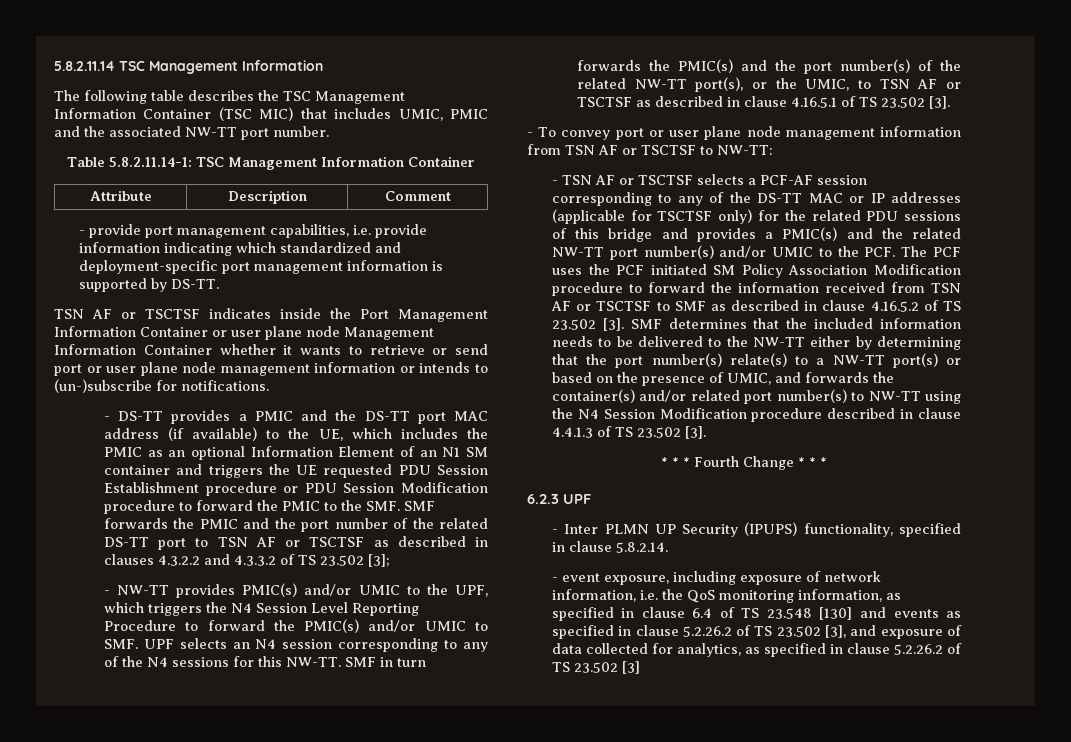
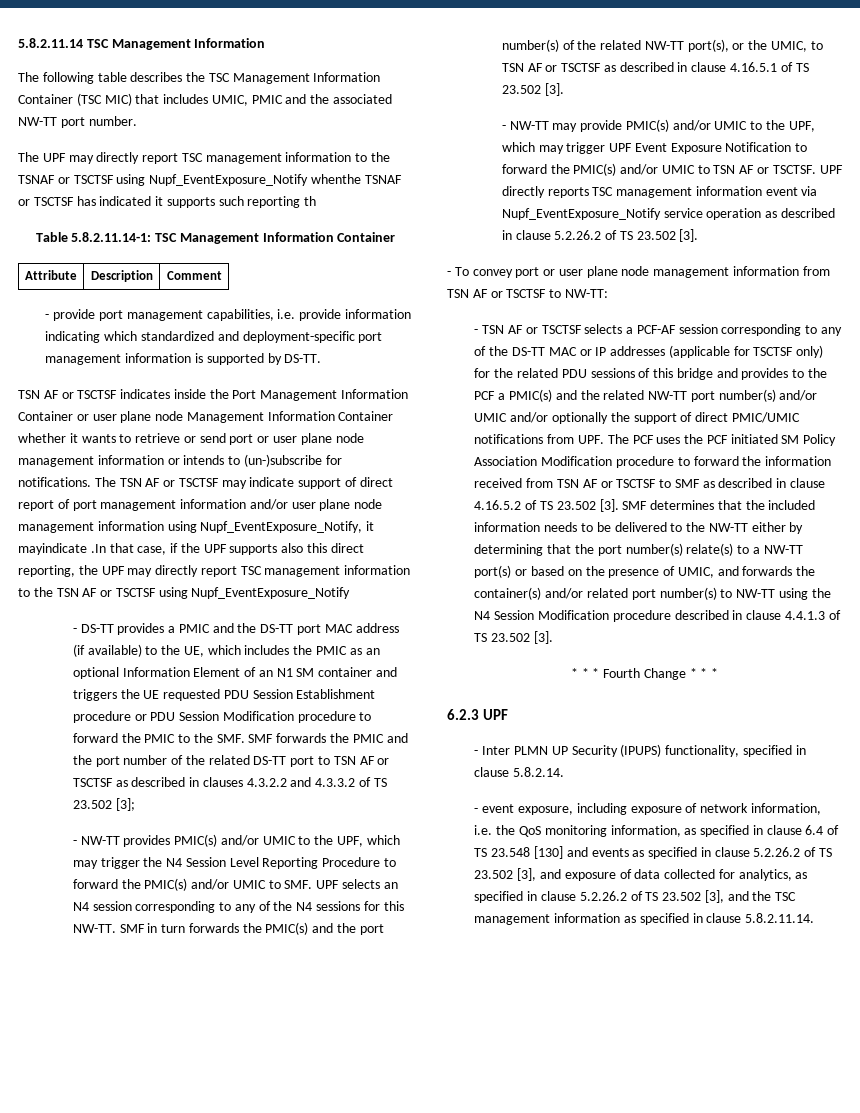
(329, 131) none -> [18,152,391,164] [18,174,402,186] [18,196,317,208] // The UPF may directly report TSC management information to the TSNAF or TSCTSF using Nupf_EventExposure_Notify whenthe TSNAF or TSCTSF has indicated it supports such reporting th
(269, 385) none -> [94,477,393,489] [18,499,383,511] [18,521,375,533] [18,543,364,555] [18,565,411,577] [18,587,351,599] The TSN AF or TSCTSF may indicate support of direct report of port management information and/or user plane node management information using Nupf_EventExposure_Notify, it mayindicate .In that case, if the UPF supports also this direct reporting, the UPF may directly report TSC management information to the TSN AF or TSCTSF using Nupf_EventExposure_Notify
[147,603,202,616] triggers -> [72,857,140,869] may trigger
(950, 102) none -> [501,119,815,132] [501,142,808,154] [501,163,843,176] [501,186,818,198] [501,208,835,220] [501,229,699,242] // - NW-TT may provide PMIC(s) and/or UMIC to the UPF, which may trigger UPF Event Exposure Notification to forward the PMIC(s) and/or UMIC to TSN AF or TSCTSF. UPF directly reports TSC management information event via Nupf_EventExposure_Notify service operation as described in clause 5.2.26.2 of TS 23.502 [3].
(756, 235) none -> [792,368,827,378] [474,391,496,400] to the PCF
[818,246,896,257] to the PCF. -> [510,412,800,424] [474,434,604,444] and/or optionally the support of direct PMIC/UMIC notifications from UPF.
[621,661,640,674] [3] -> [704,890,797,903] [474,913,815,925] [3], and the TSC management information as specified in clause 5.8.2.11.14.

